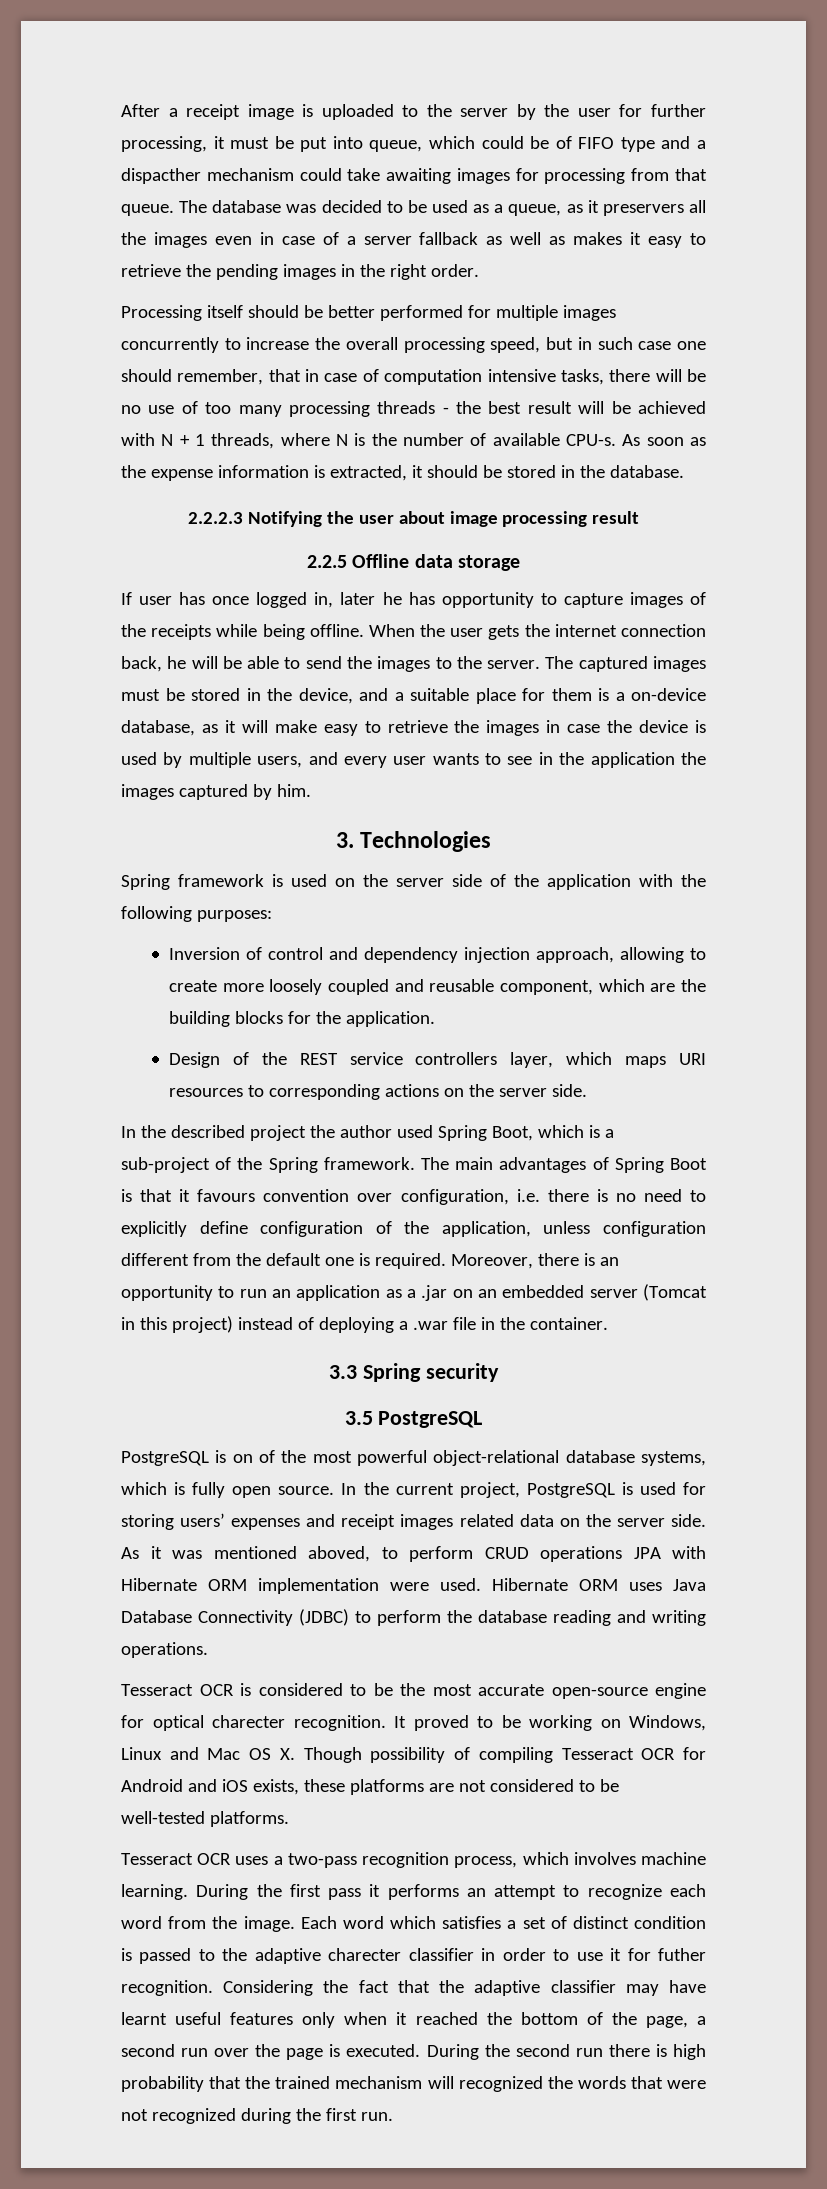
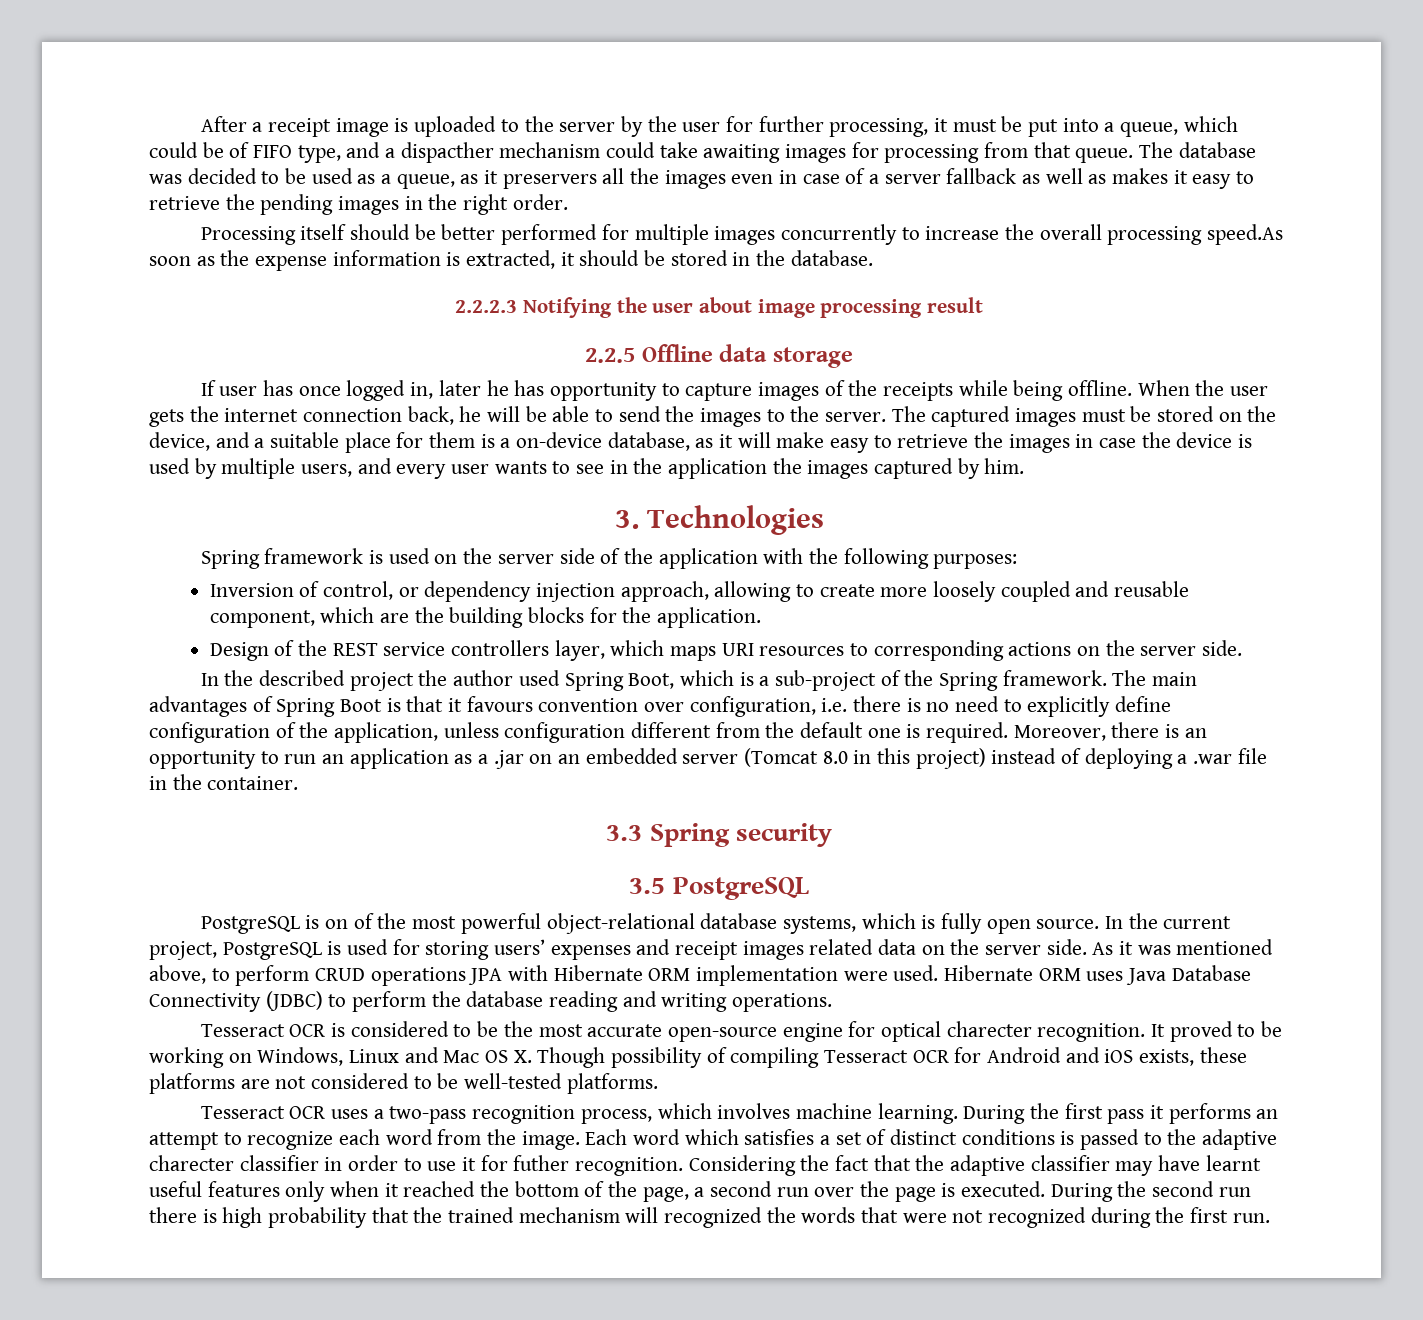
(363, 142) none -> [1104,122,1115,132] a
[620,137,655,152] type -> [297,145,341,163] type,
[490,337,707,353] [121,369,706,385] [121,401,706,417] [121,433,641,449] speed, but in such case one should remember, that in case of computation intensive tasks, there will be no use of too many processing threads - the best result will be achieved with N + 1 threads, where N is the number of available CPU-s. As -> [1206,224,1283,245] speed.As
[246,688,261,701] in -> [1218,412,1242,422] on
[267,947,358,960] control and -> [323,581,419,600] control, or
(707, 1292) none -> [822,751,848,764] 8.0
[308,1546,370,1562] aboved, -> [149,965,206,984] above,
[634,1916,707,1929] condition -> [961,1129,1055,1145] conditions

